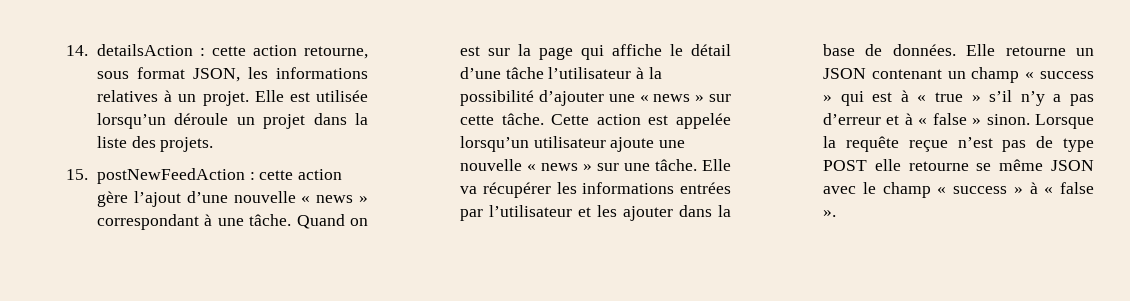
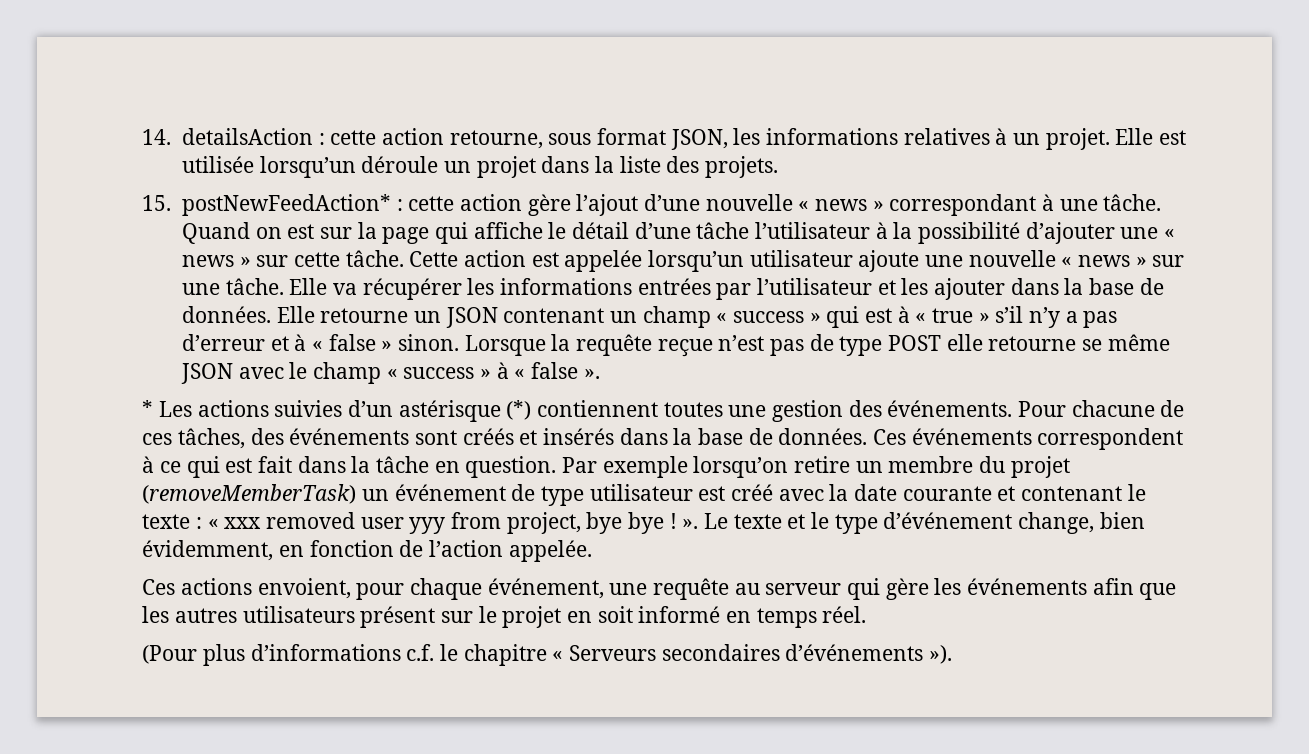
[97,168,246,184] postNewFeedAction -> [181,194,391,216] postNewFeedAction*
(837, 213) none -> [142,400,1185,422] [142,428,1184,450] [142,456,1070,478] [142,484,1146,506] [142,512,1145,534] [142,540,592,562] [142,578,1177,600] [142,606,867,628] [142,644,953,666] // * Les actions suivies d’un astérisque (*) contiennent toutes une gestion des événements. Pour chacune de ces tâches, des événements sont créés et insérés dans la base de données. Ces événements correspondent à ce qui est fait dans la tâche en question. Par exemple lorsqu’on retire un membre du projet (removeMemberTask) un événement de type utilisateur est créé avec la date courante et contenant le texte : « xxx removed user yyy from project, bye bye ! ». Le texte et le type d’événement change, bien évidemment, en fonction de l’action appelée. // Ces actions envoient, pour chaque événement, une requête au serveur qui gère les événements afin que les autres utilisateurs présent sur le projet en soit informé en temps réel. // (Pour plus d’informations c.f. le chapitre « Serveurs secondaires d’événements »).

